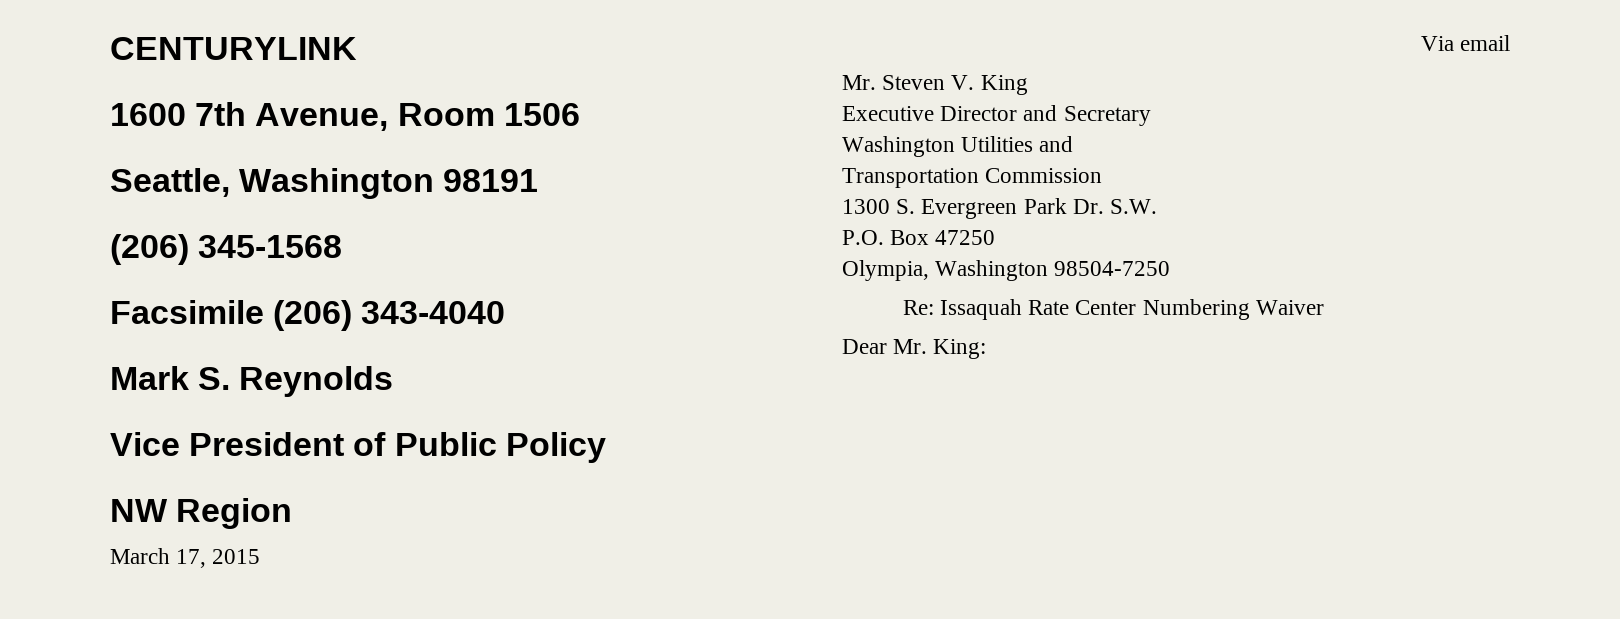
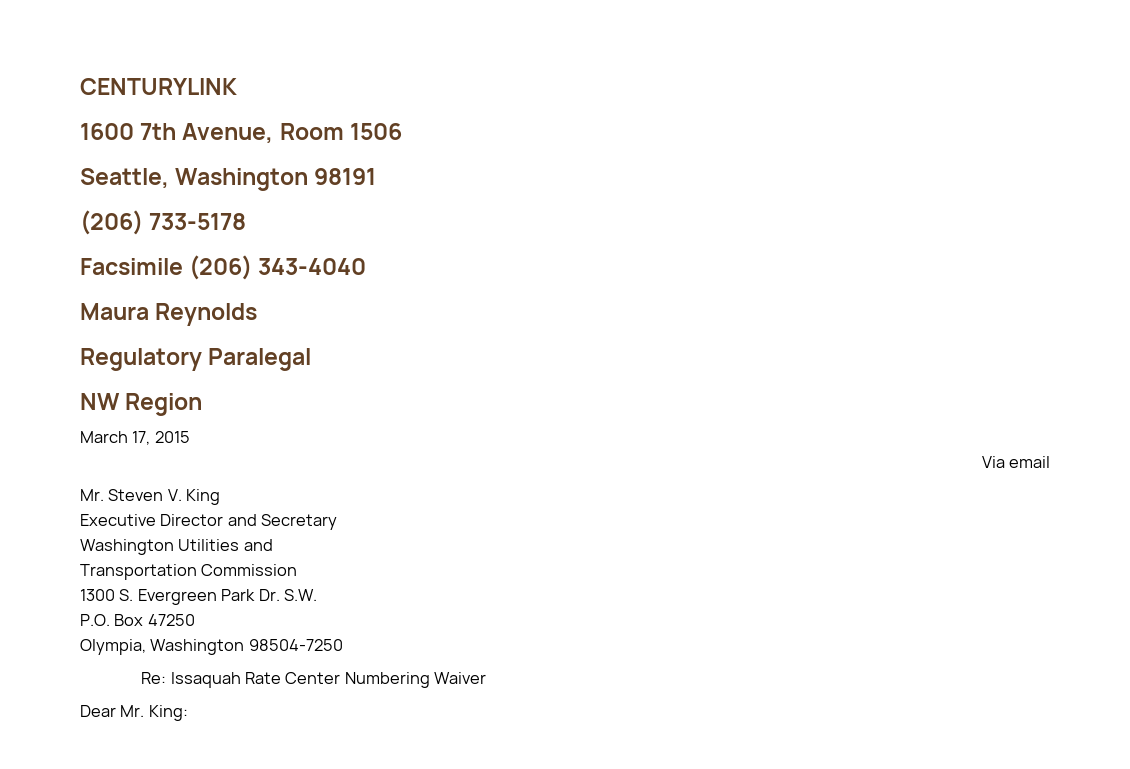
[198,235,343,258] 345-1568 -> [149,213,247,230] 733-5178
[110,366,231,390] Mark S. -> [80,303,149,320] Maura
[110,432,606,463] Vice President of Public Policy -> [80,348,312,371] Regulatory Paralegal

